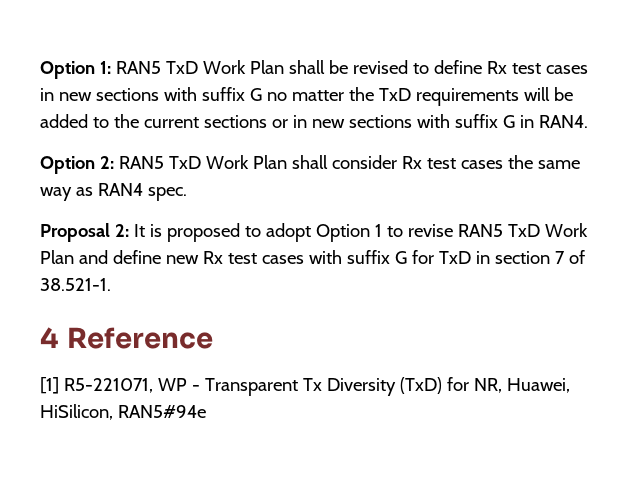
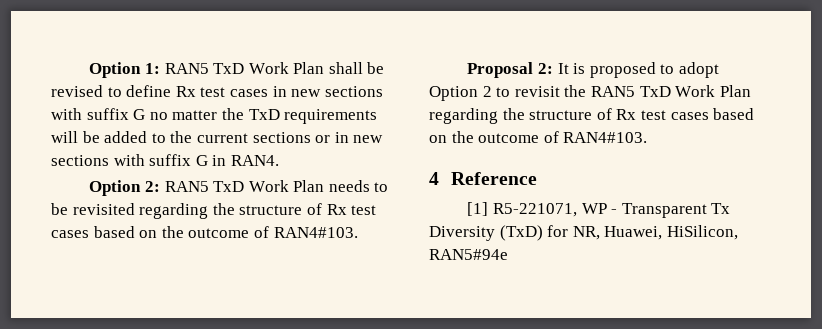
[291,155,580,169] [40,183,187,201] shall consider Rx test cases the same way as RAN4 spec. -> [328,180,389,192] [51,203,377,219] [51,226,358,238] needs to be revisited regarding the structure of Rx test cases based on the outcome of RAN4#103.
[374,223,588,237] [40,250,585,264] [40,278,111,291] 1 to revise RAN5 TxD Work Plan and define new Rx test cases with suffix G for TxD in section 7 of 38.521-1. -> [482,85,751,97] [429,108,755,124] [429,131,648,143] 2 to revisit the RAN5 TxD Work Plan regarding the structure of Rx test cases based on the outcome of RAN4#103.

